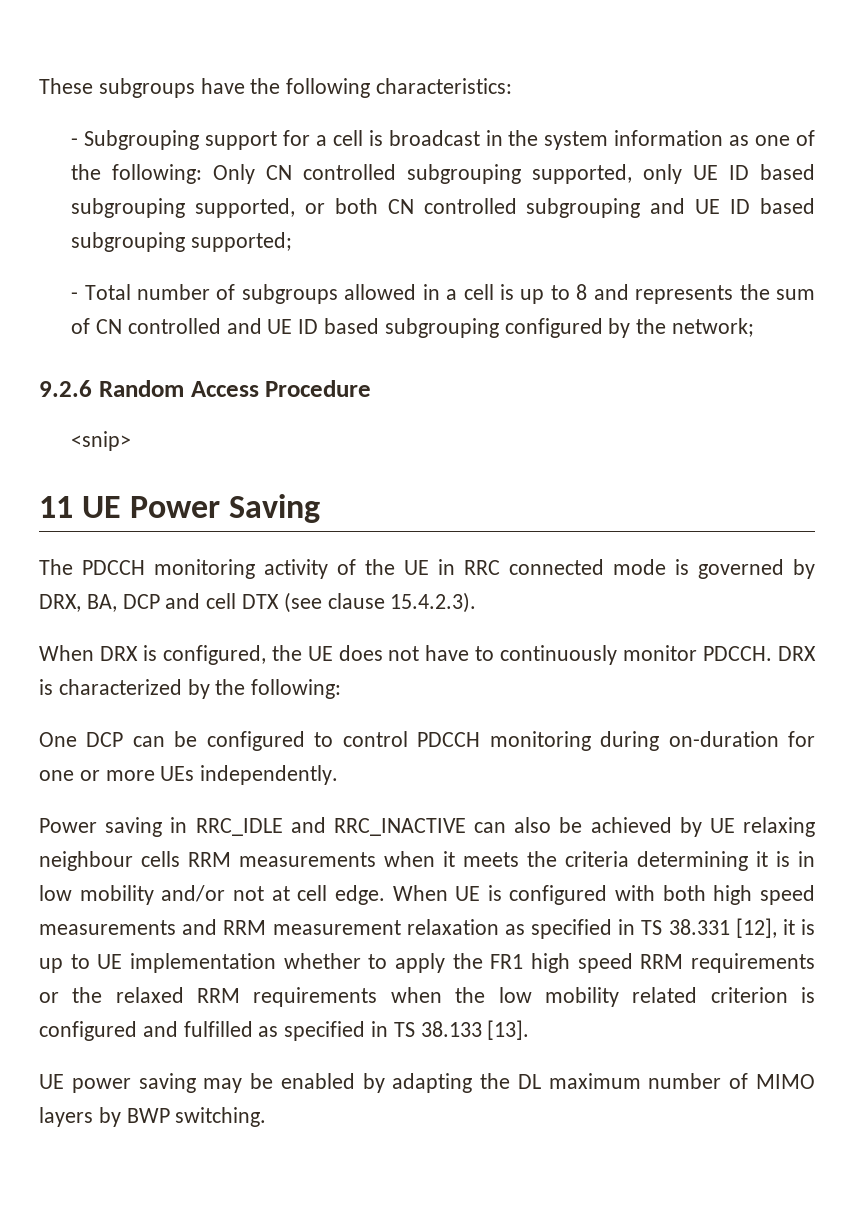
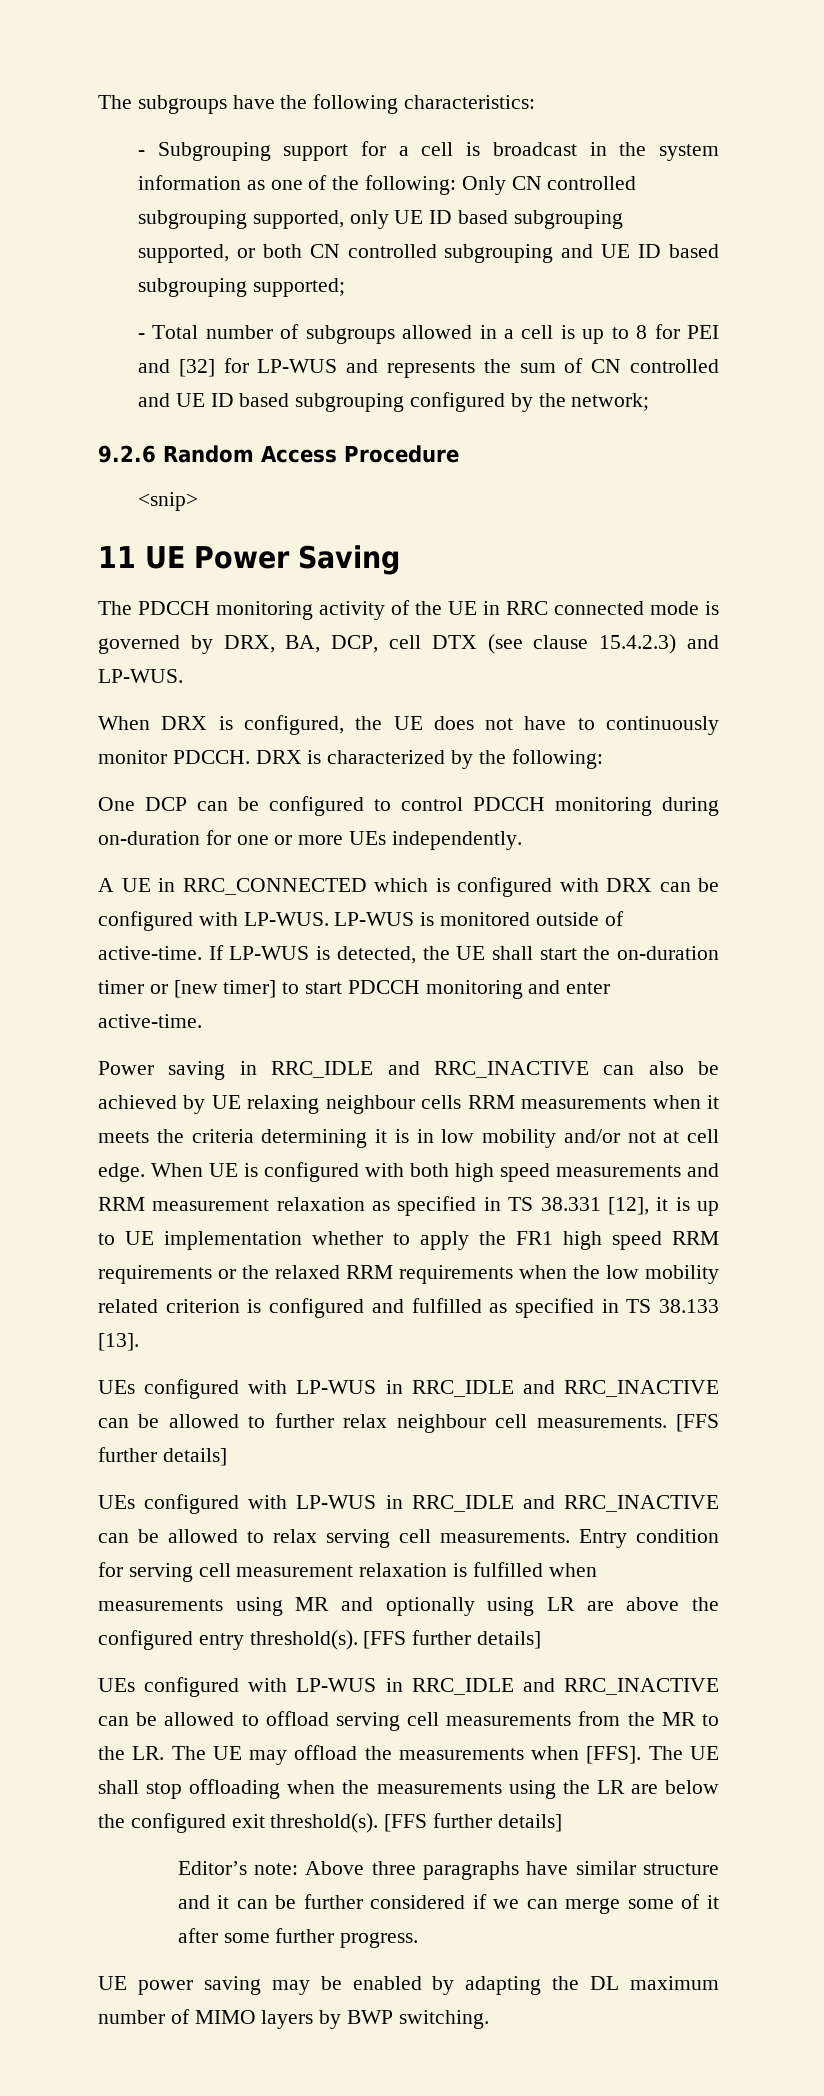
[39,78,93,94] These -> [98,95,132,109] The
(588, 292) none -> [654,324,720,339] [137,358,338,377] for PEI and [32] for LP-WUS
[122,593,201,609] DCP and -> [331,635,379,653] DCP,
[390,592,477,613] 15.4.2.3). -> [599,634,719,654] [98,669,183,683] 15.4.2.3) and LP-WUS.
(339, 775) none -> [98,877,719,897] [98,911,624,931] [98,945,719,964] [98,980,611,999] [98,1014,202,1028] // A UE in RRC_CONNECTED which is configured with DRX can be configured with LP-WUS. LP-WUS is monitored outside of active-time. If LP-WUS is detected, the UE shall start the on-duration timer or [new timer] to start PDCCH monitoring and enter active-time.
(530, 1030) none -> [98,1379,720,1399] [98,1413,720,1433] [98,1447,227,1466] [98,1494,720,1514] [98,1529,719,1548] [98,1562,597,1582] [98,1597,719,1616] [98,1630,542,1650] [98,1677,720,1697] [98,1711,719,1731] [98,1745,719,1765] [98,1779,720,1799] [98,1813,562,1833] [177,1861,719,1880] [177,1894,719,1914] [177,1928,419,1948] // UEs configured with LP-WUS in RRC_IDLE and RRC_INACTIVE can be allowed to further relax neighbour cell measurements. [FFS further details] // UEs configured with LP-WUS in RRC_IDLE and RRC_INACTIVE can be allowed to relax serving cell measurements. Entry condition for serving cell measurement relaxation is fulfilled when measurements using MR and optionally using LR are above the configured entry threshold(s). [FFS further details] // UEs configured with LP-WUS in RRC_IDLE and RRC_INACTIVE can be allowed to offload serving cell measurements from the MR to the LR. The UE may offload the measurements when [FFS]. The UE shall stop offloading when the measurements using the LR are below the configured exit threshold(s). [FFS further details] // Editor’s note: Above three paragraphs have similar structure and it can be further considered if we can merge some of it after some further progress.

